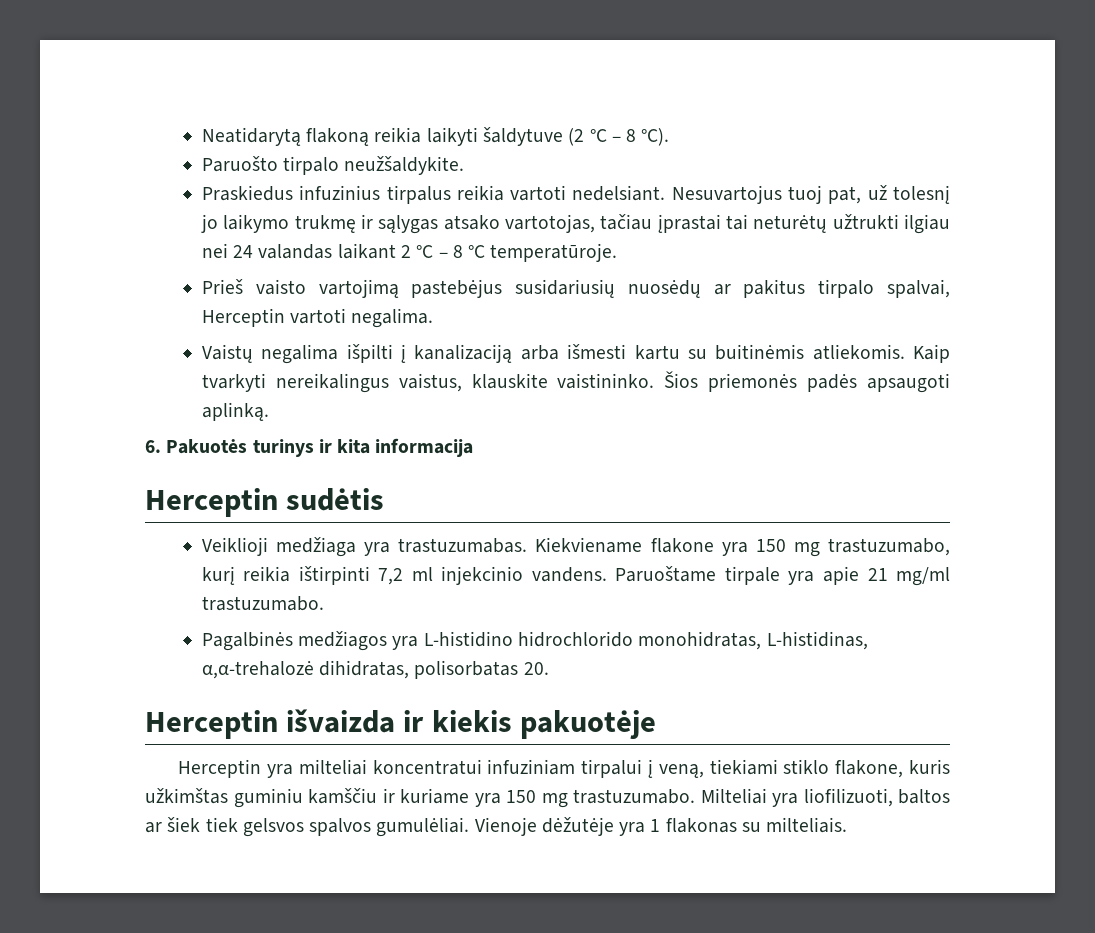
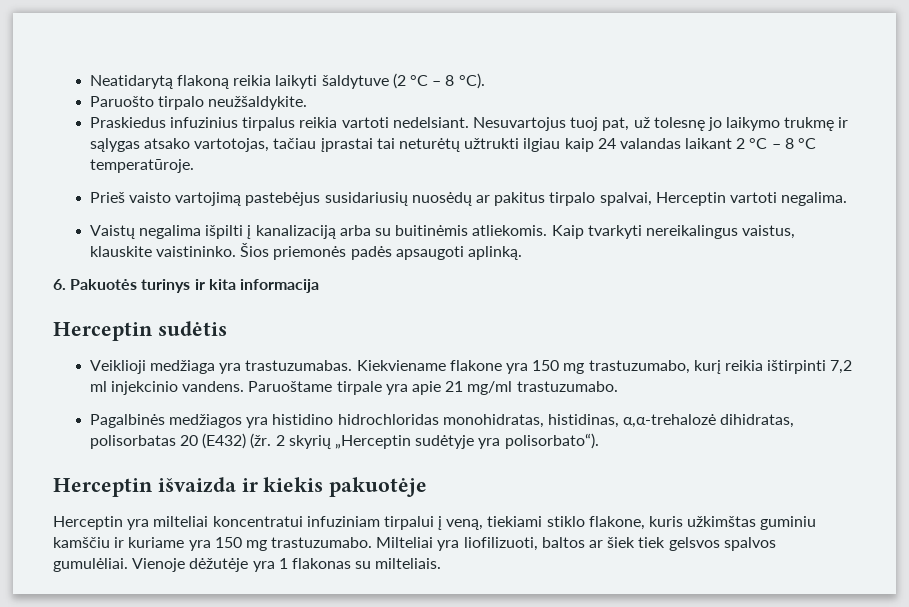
[893,185,951,204] tolesnį -> [653,117,705,131] tolesnę
[201,243,228,258] nei -> [564,138,594,152] kaip
[567,344,680,360] išmesti kartu -> (371, 230) none
[423,631,868,650] [201,660,549,679] L-histidino hidrochlorido monohidratas, L-histidinas, α,α-trehalozė dihidratas, polisorbatas 20. -> [272,414,795,428] [89,433,599,449] histidino hidrochloridas monohidratas, histidinas, α,α-trehalozė dihidratas, polisorbatas 20 (E432) (žr. 2 skyrių „Herceptin sudėtyje yra polisorbato“).

